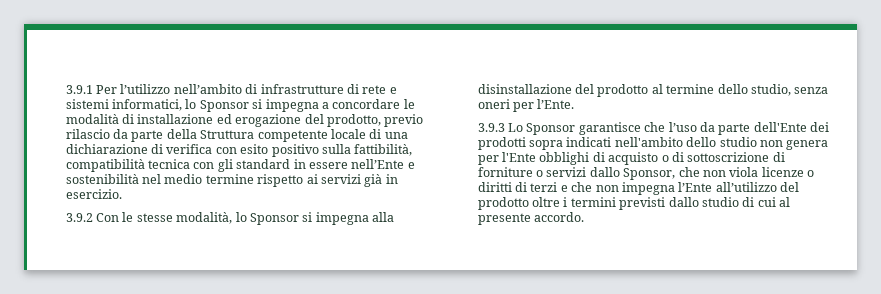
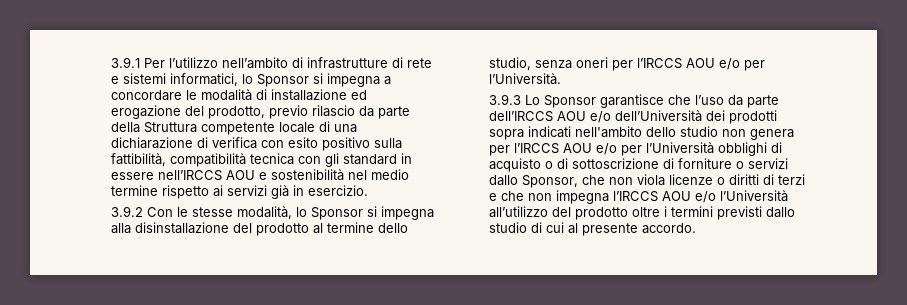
[351,159,405,169] nell’Ente -> [157,170,255,181] nell’IRCCS AOU
[537,99,575,109] l’Ente. -> [636,58,765,71] [488,73,561,85] l’IRCCS AOU e/o per l’Università.
[753,122,807,132] dell'Ente -> [488,110,702,123] dell’IRCCS AOU e/o dell’Università
[502,152,537,162] l'Ente -> [513,142,714,156] l’IRCCS AOU e/o per l’Università
[678,182,713,192] l’Ente -> [612,190,788,203] l’IRCCS AOU e/o l’Università

